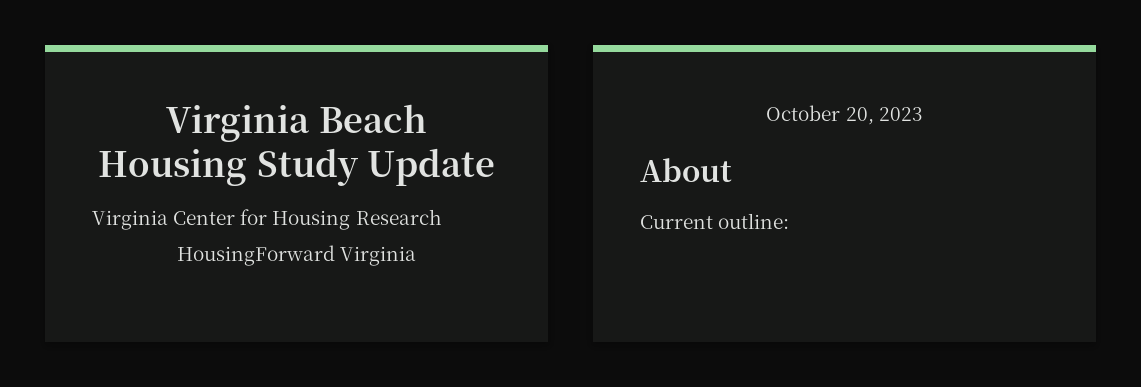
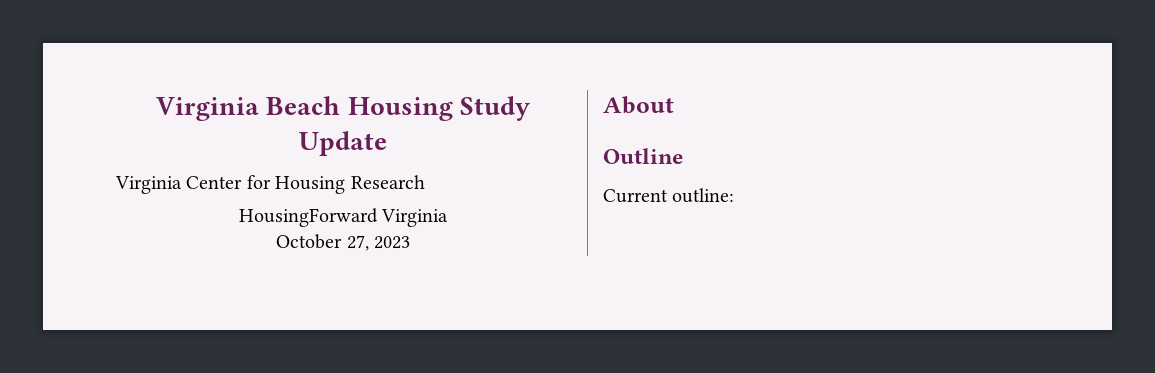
[845,107,874,125] 20, -> [346,235,369,251] 27,
(732, 170) none -> [603,148,683,164] // Outline

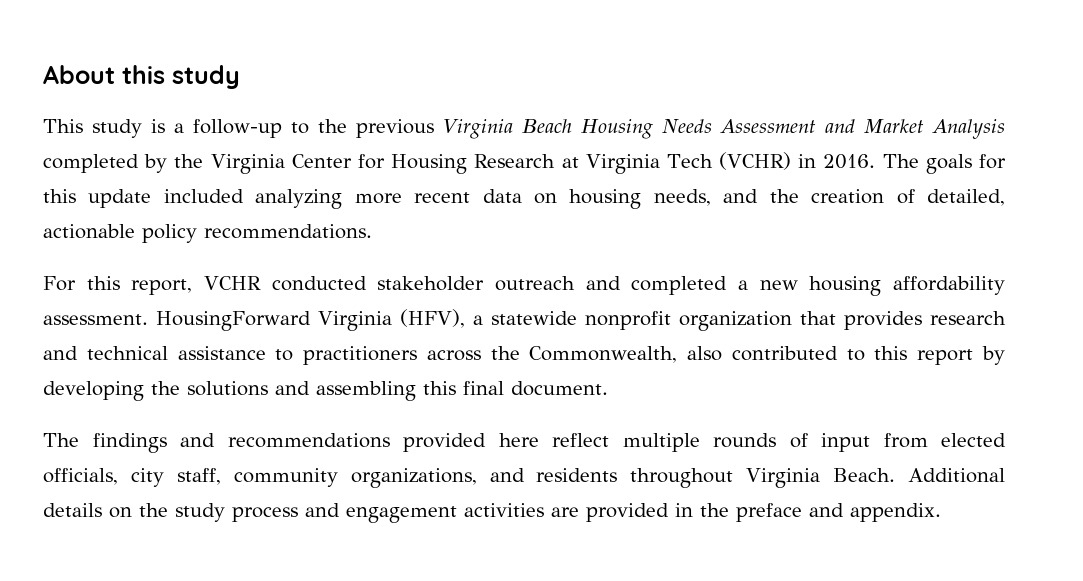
[156,96,530,121] [299,131,387,156] Virginia Beach Housing Study Update // -> [43,65,240,89] [43,119,1006,139] [43,154,204,173] About this study // This study is a follow-up to the previous Virginia Beach Housing Needs Assessment and Market Analysis completed by the
[238,208,449,227] [276,234,410,251] [603,96,674,114] [603,148,683,164] [603,188,735,203] // HousingForward Virginia // October 27, 2023 // About // Outline // Current outline: -> [561,152,1006,174] [43,189,1006,209] [43,224,372,243] [43,276,1005,296] [43,309,1006,331] [43,346,1005,365] [43,381,608,401] [43,433,1006,453] [43,468,1005,488] [43,503,941,523] at Virginia Tech (VCHR) in 2016. The goals for this update included analyzing more recent data on housing needs, and the creation of detailed, actionable policy recommendations. // For this report, VCHR conducted stakeholder outreach and completed a new housing affordability assessment. HousingForward Virginia (HFV), a statewide nonprofit organization that provides research and technical assistance to practitioners across the Commonwealth, also contributed to this report by developing the solutions and assembling this final document. // The findings and recommendations provided here reflect multiple rounds of input from elected officials, city staff, community organizations, and residents throughout Virginia Beach. Additional details on the study process and engagement activities are provided in the preface and appendix.

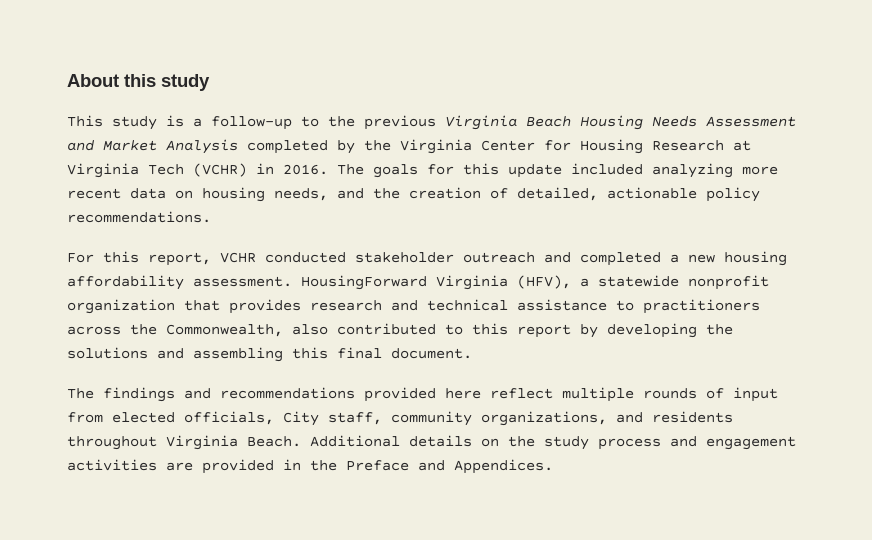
[130,468,164,487] city -> [283,411,319,426] City
[736,503,941,522] preface and appendix. -> [346,459,553,474] Preface and Appendices.

